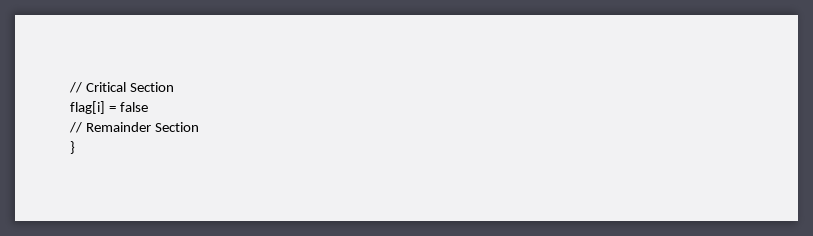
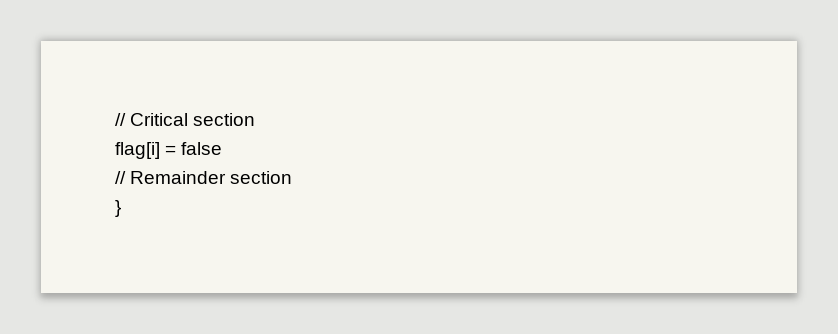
[129,82,174,92] Section -> [193,113,256,126] section
[154,122,199,132] Section -> [230,171,293,184] section

